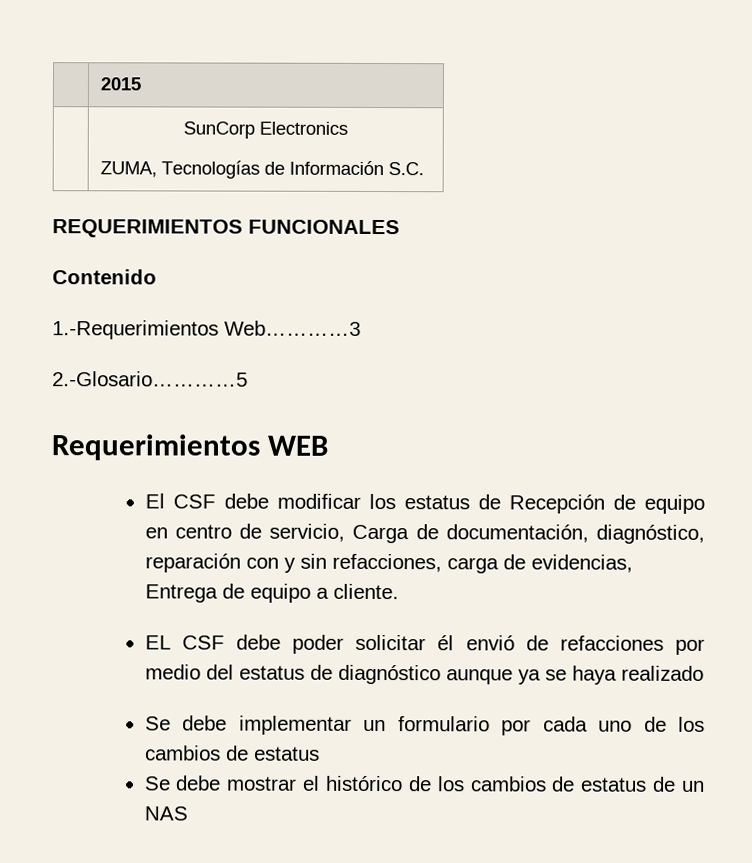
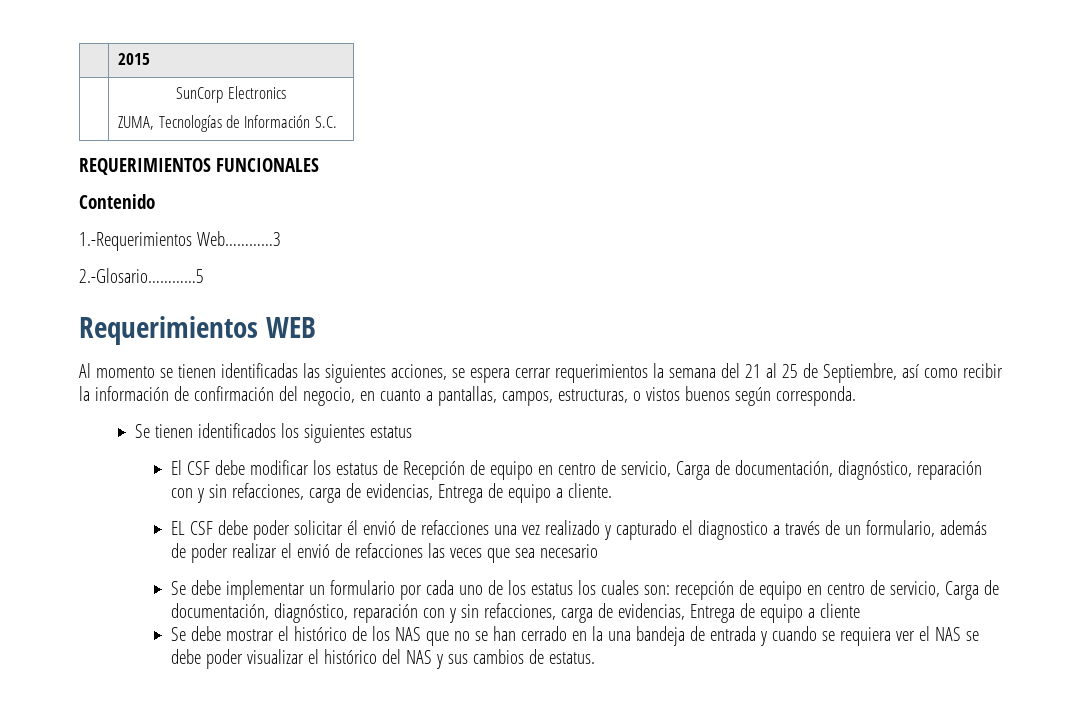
(329, 445) none -> [79,363,1003,383] [79,386,856,406] [135,423,413,443] // Al momento se tienen identificadas las siguientes acciones, se espera cerrar requerimientos la semana del 21 al 25 de Septiembre, así como recibir la información de confirmación del negocio, en cuanto a pantallas, campos, estructuras, o vistos buenos según corresponda. // Se tienen identificados los siguientes estatus
[675,638,705,655] [144,664,704,685] por medio del estatus de diagnóstico aunque ya se haya realizado -> [493,520,987,540] [170,543,598,563] una vez realizado y capturado el diagnostico a través de un formulario, además de poder realizar el envió de refacciones las veces que sea necesario
[144,745,320,761] cambios de estatus -> [530,580,999,600] [170,603,860,623] estatus los cuales son: recepción de equipo en centro de servicio, Carga de documentación, diagnóstico, reparación con y sin refacciones, carga de evidencias, Entrega de equipo a cliente
[469,776,706,792] [143,806,188,821] cambios de estatus de un NAS -> [394,626,979,646] [170,649,595,669] NAS que no se han cerrado en la una bandeja de entrada y cuando se requiera ver el NAS se debe poder visualizar el histórico del NAS y sus cambios de estatus.

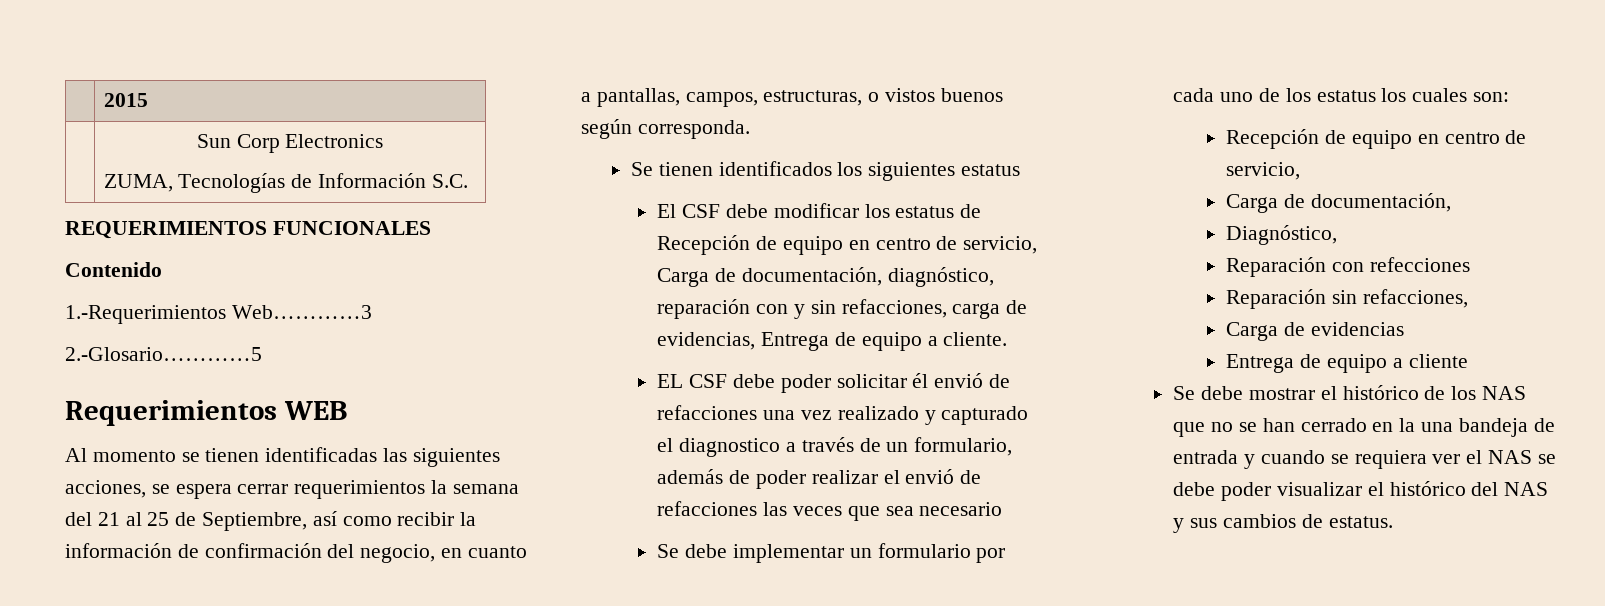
[176,87,224,103] SunCorp -> [196,134,280,153] Sun Corp
[674,580,999,600] [170,603,685,623] recepción de equipo en centro de servicio, Carga de documentación, diagnóstico, reparación con y sin refacciones, carga de evidencias, -> [1226,129,1527,149] [1226,162,1301,180] [1226,193,1451,213] [1226,225,1338,245] [1226,257,1470,277] [1226,289,1468,309] [1226,322,1404,341] // Recepción de equipo en centro de servicio, // Carga de documentación, // Diagnóstico, // Reparación con refecciones // Reparación sin refacciones, // Carga de evidencias //

